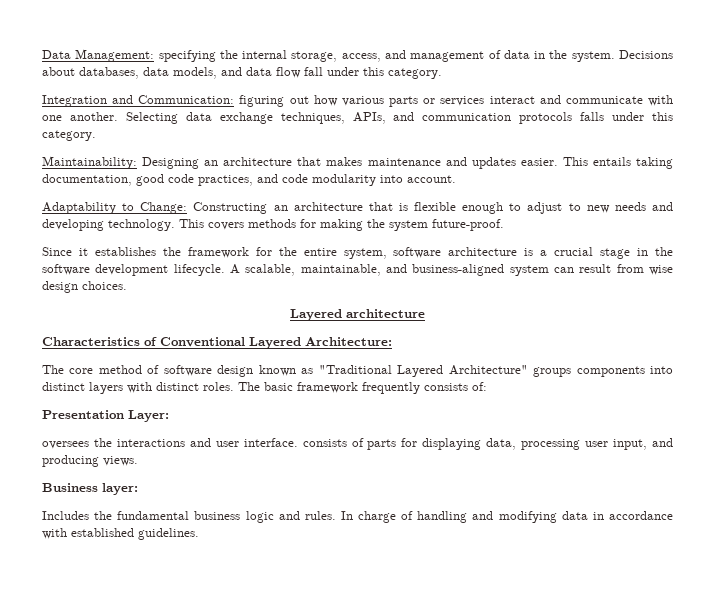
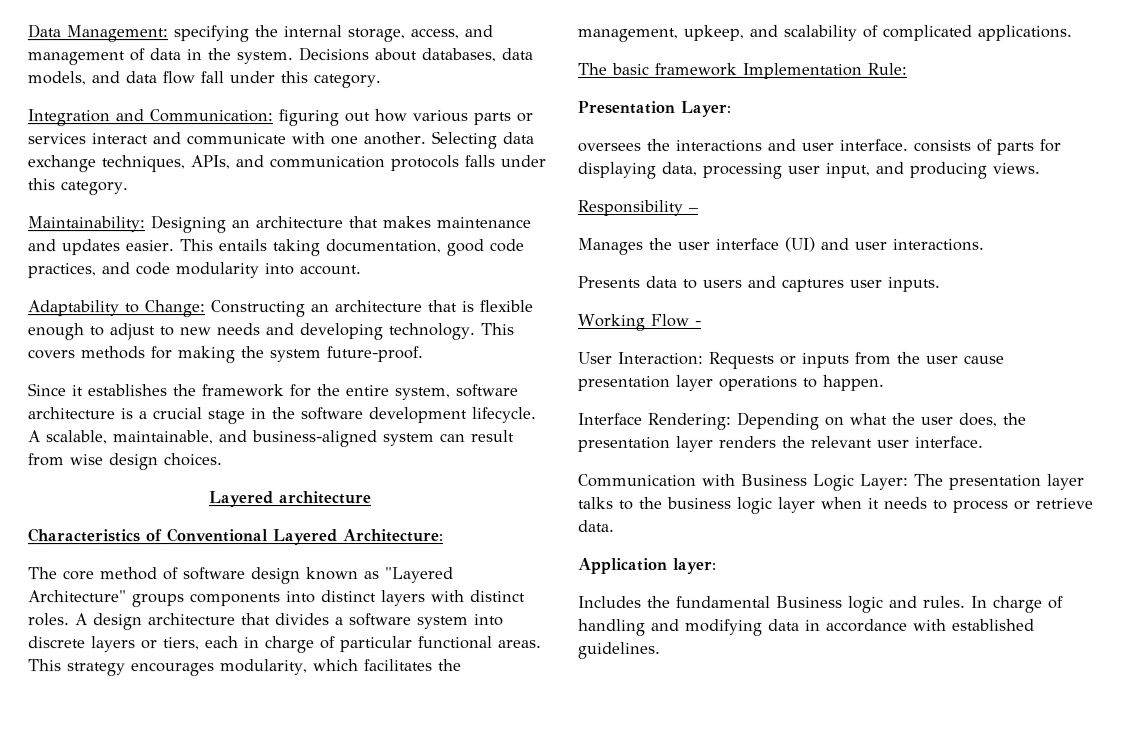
[318,365,444,377] "Traditional Layered -> [385,567,454,584] "Layered
[238,382,487,394] The basic framework frequently consists of: -> [75,613,504,631] [28,636,542,654] [28,659,462,677] [577,24,1072,42] [577,62,907,79] A design architecture that divides a software system into discrete layers or tiers, each in charge of particular functional areas. This strategy encourages modularity, which facilitates the management, upkeep, and scalability of complicated applications. // The basic framework Implementation Rule:
[42,483,98,492] Business -> [577,199,698,216] [577,236,984,255] [577,275,940,292] [577,313,701,331] [577,351,1004,369] [578,374,885,391] [578,411,1027,430] [578,435,984,452] [578,473,1085,491] [578,496,1094,514] [578,519,615,532] [578,557,668,574] Responsibility – // Manages the user interface (UI) and user interactions. // Presents data to users and captures user inputs. // Working Flow - // User Interaction: Requests or inputs from the user cause presentation layer operations to happen. // Interface Rendering: Depending on what the user does, the presentation layer renders the relevant user interface. // Communication with Business Logic Layer: The presentation layer talks to the business logic layer when it needs to process or retrieve data. // Application
[194,511,241,520] business -> [776,595,843,608] Business

